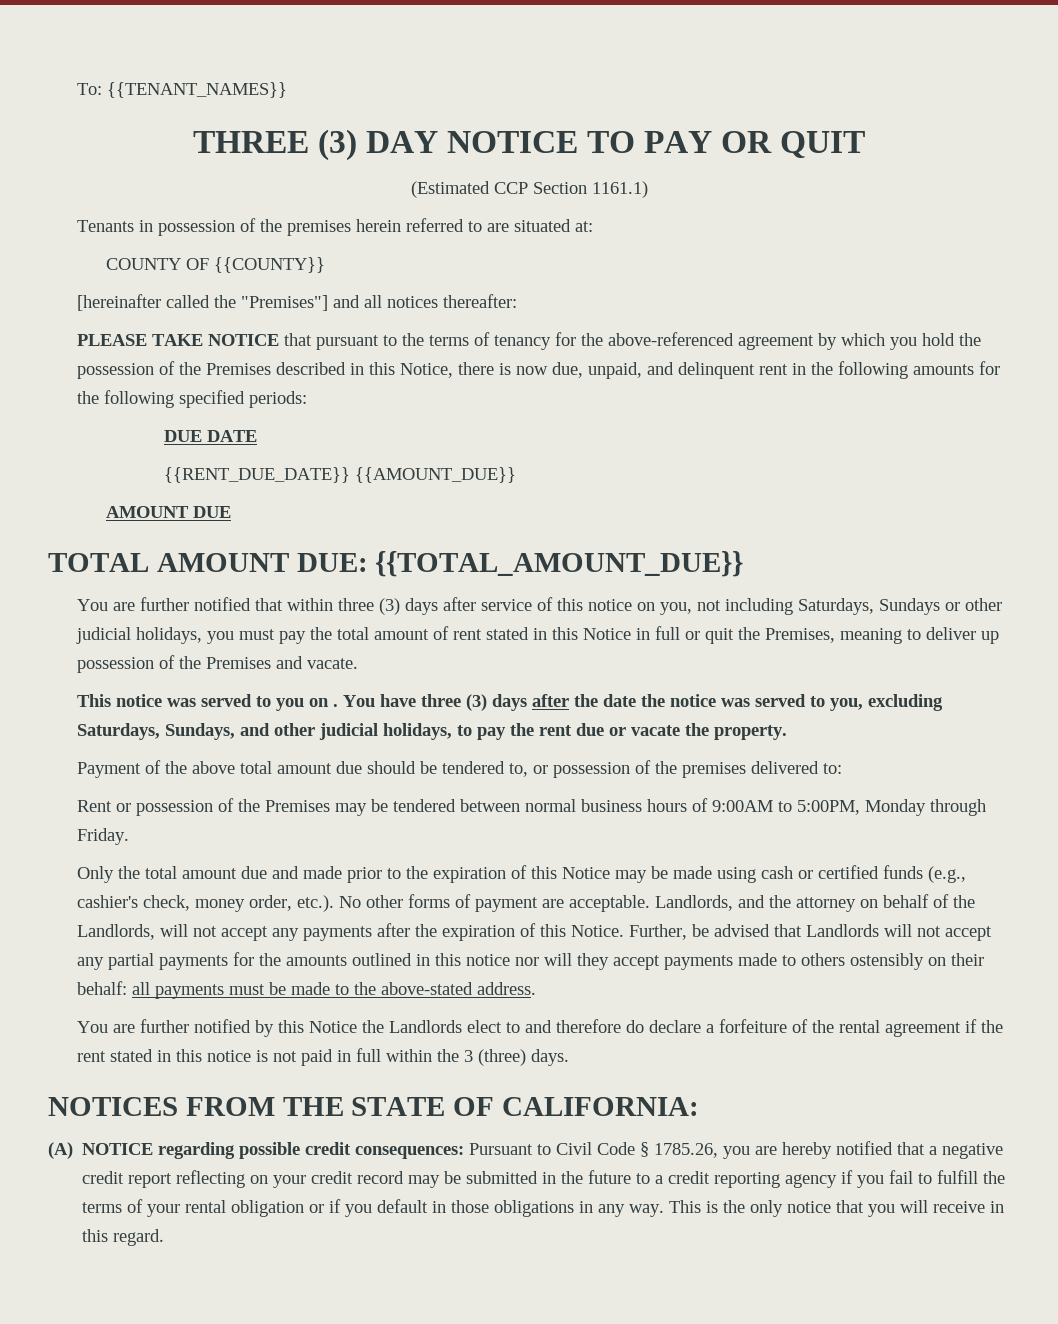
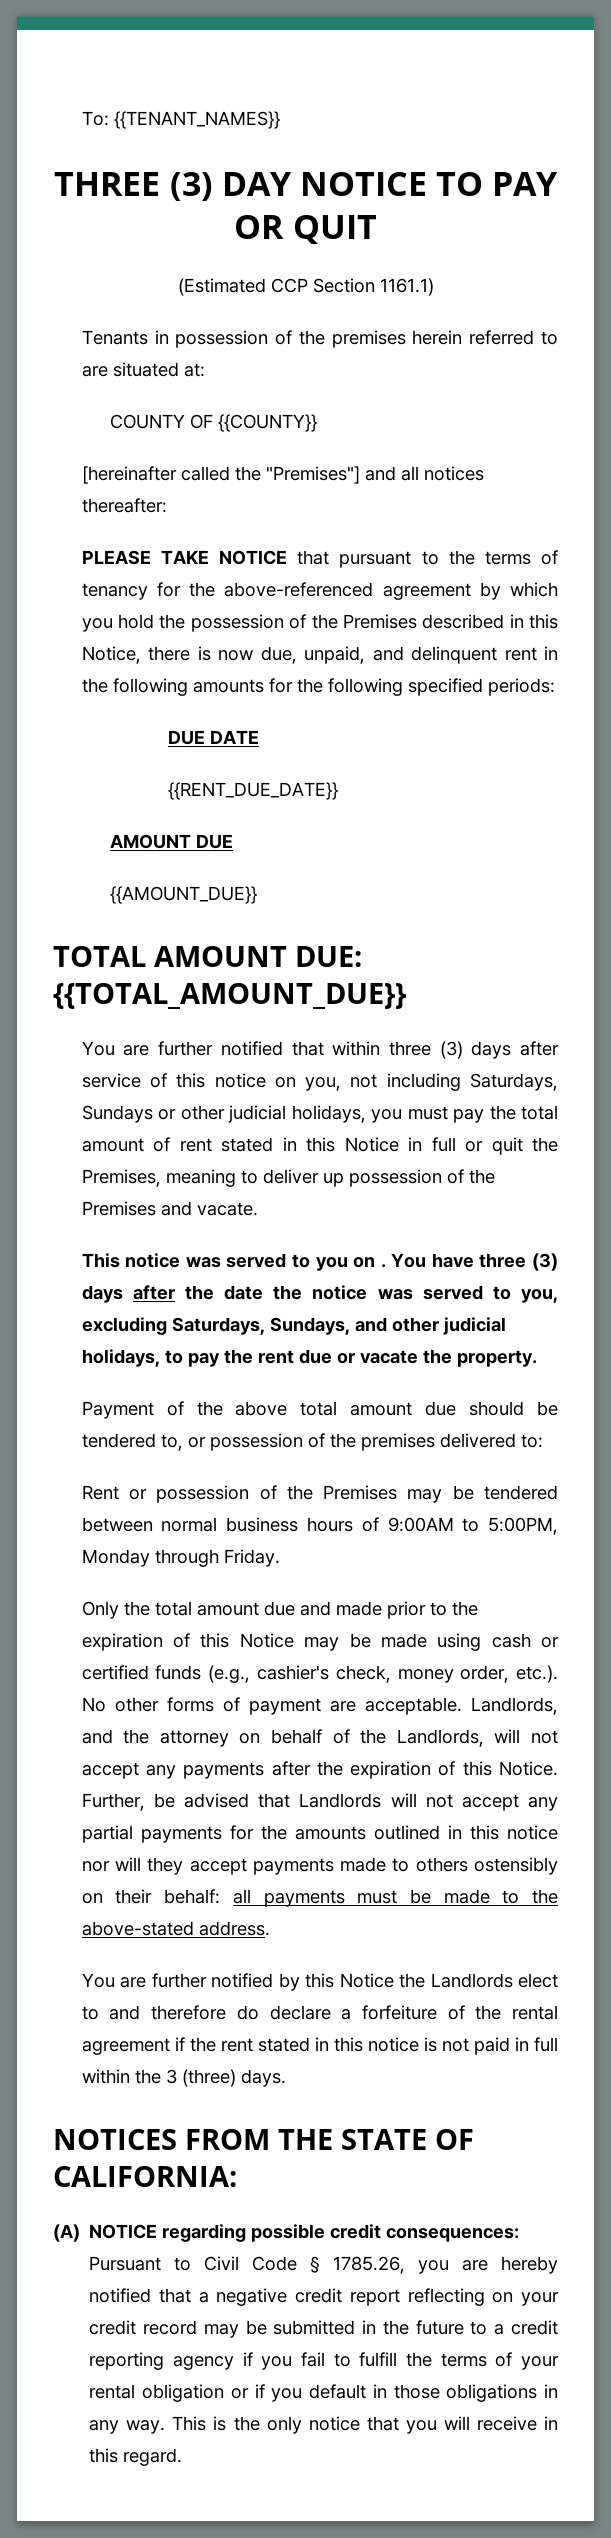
[354,467,516,483] {{AMOUNT_DUE}} -> (338, 791) none
(231, 512) none -> [110,886,258,904] // {{AMOUNT_DUE}}

